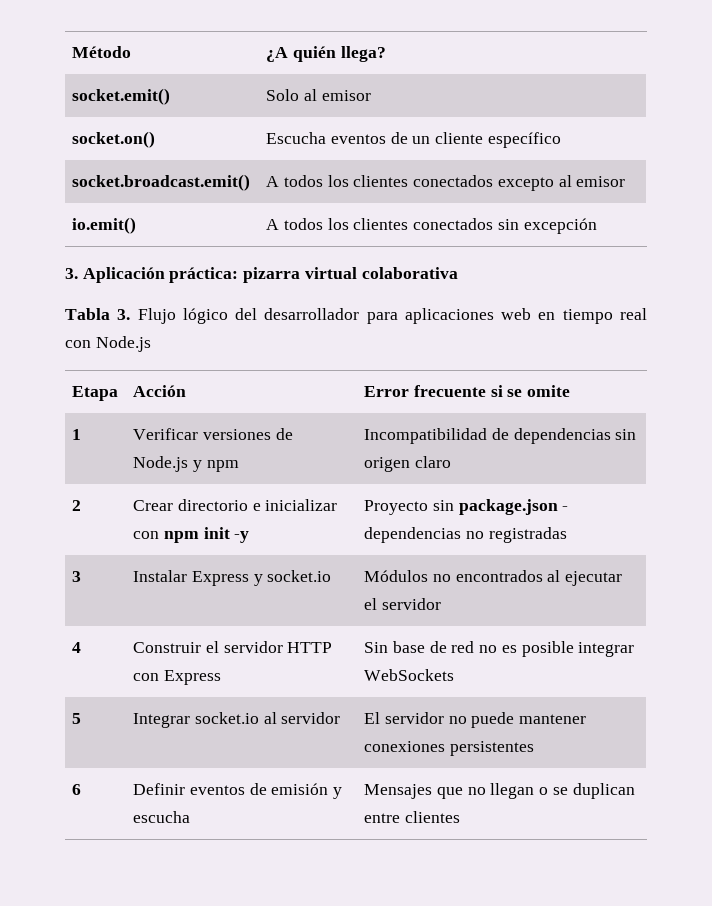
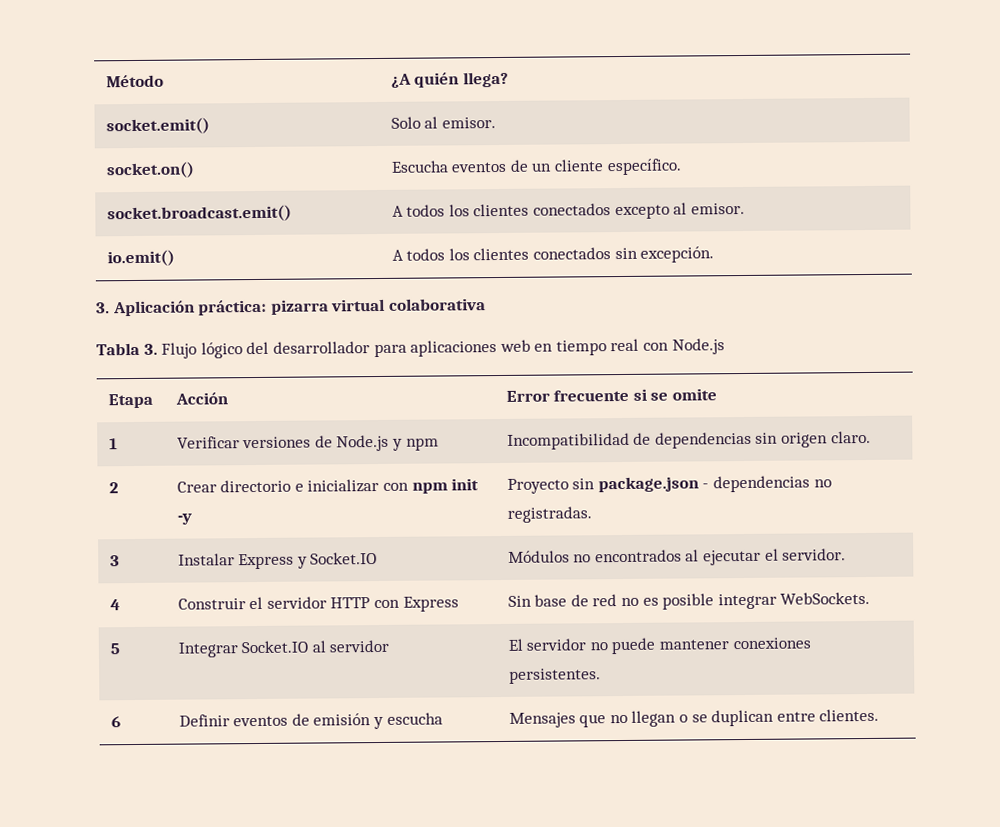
[321,90,371,101] emisor -> [441,117,496,129] emisor.
[487,132,561,148] específico -> [606,158,682,176] específico.
[576,176,626,187] emisor -> [690,202,745,215] emisor.
[523,218,597,234] excepción -> [640,246,715,263] excepción.
[414,456,451,468] claro -> [830,430,871,444] claro.
[488,527,567,543] registradas -> [506,506,592,523] registradas.
[267,570,332,582] socket.io -> [310,552,378,565] Socket.IO
[381,598,441,610] servidor -> [782,548,847,561] servidor.
[364,669,455,681] WebSockets -> [780,591,871,605] WebSockets.
[194,712,259,724] socket.io -> [241,640,309,654] Socket.IO
[449,741,534,756] persistentes -> [508,668,601,684] persistentes.
[404,811,460,823] clientes -> [819,708,880,722] clientes.

